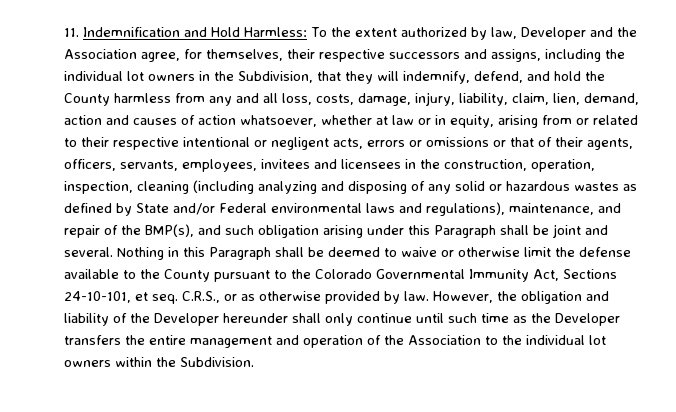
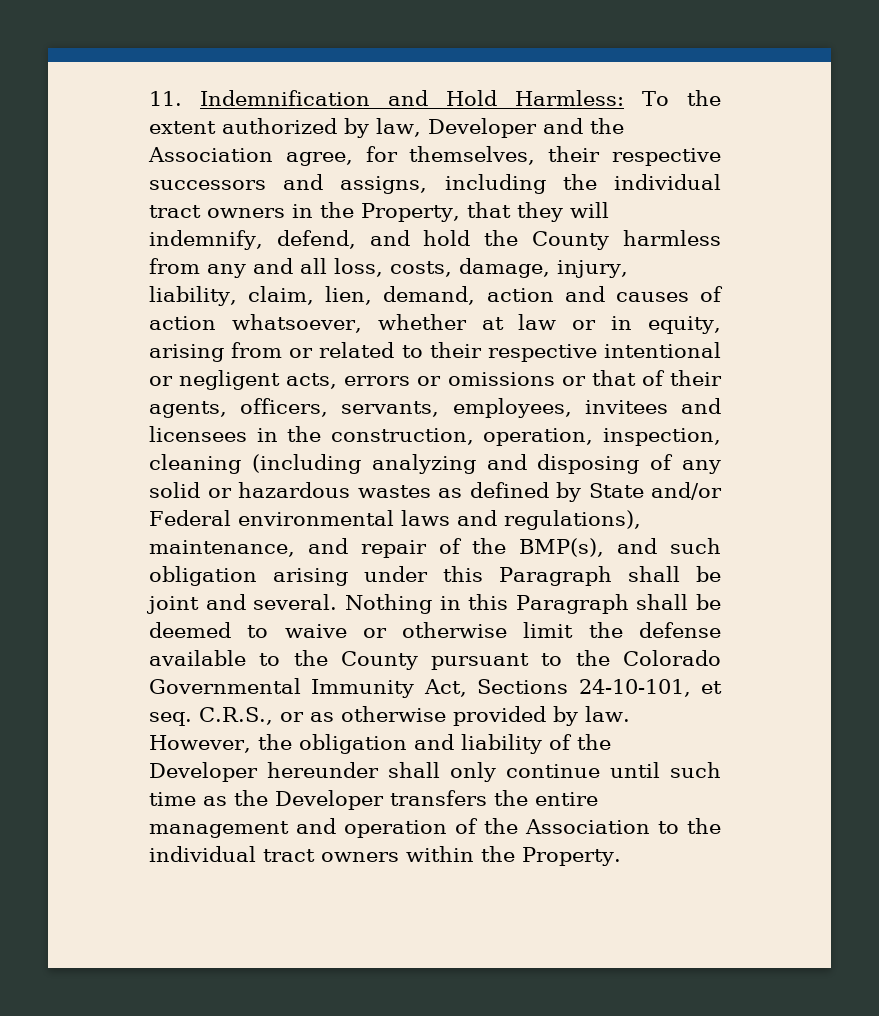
[127,71,144,81] lot -> [149,205,201,218] tract
[238,71,313,83] Subdivision, -> [361,203,460,222] Property,
[589,335,606,345] lot -> [263,849,315,862] tract
[180,357,254,367] Subdivision. -> [522,847,621,866] Property.

